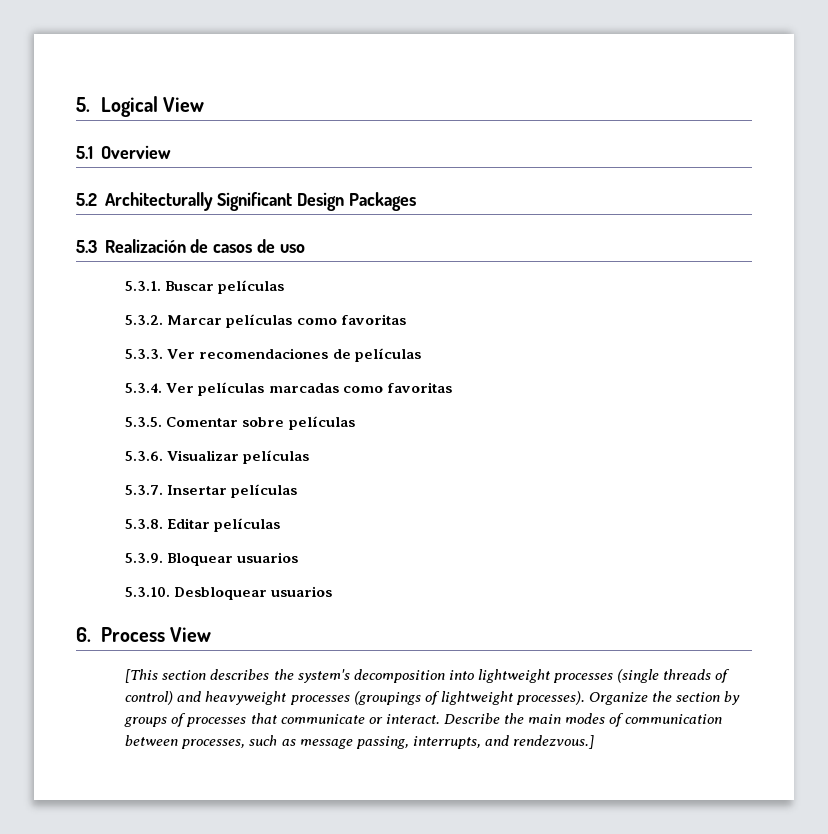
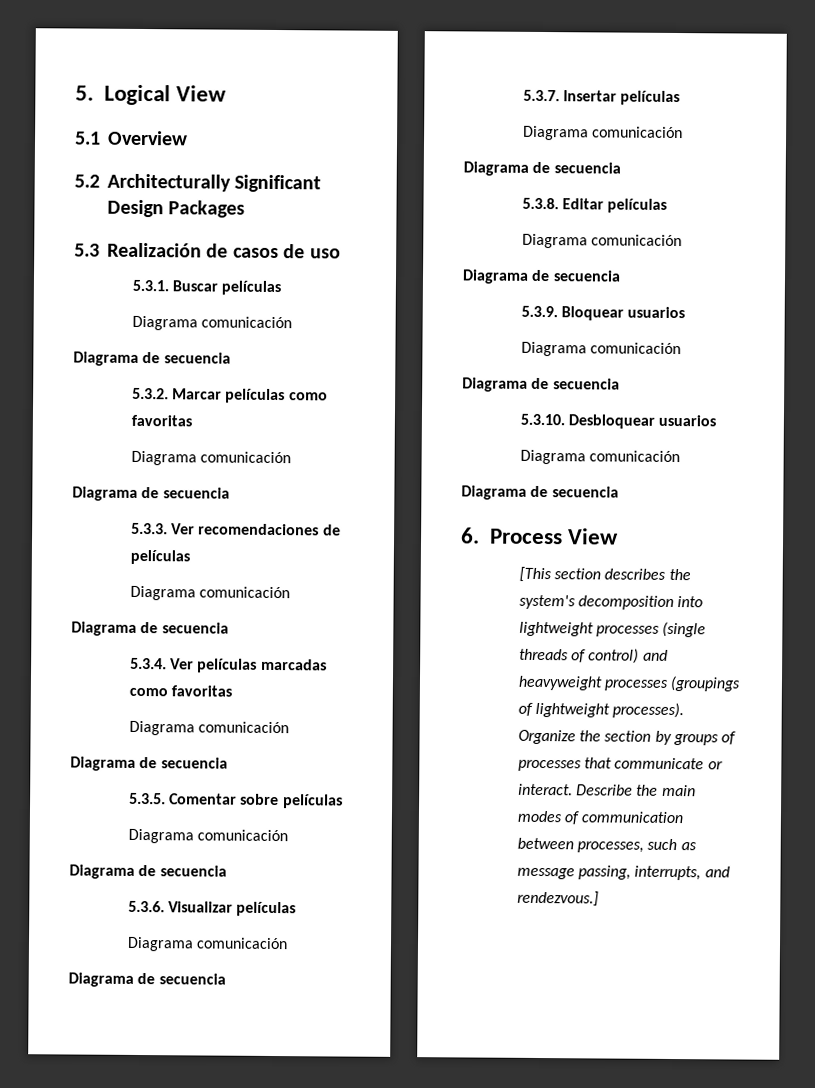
(285, 287) none -> [131,315,292,331] [73,351,231,366] // Diagrama comunicación // Diagrama de secuencia
(406, 319) none -> [130,450,291,466] [72,486,230,501] // Diagrama comunicación // Diagrama de secuencia
(421, 355) none -> [129,585,290,601] [71,621,229,636] // Diagrama comunicación // Diagrama de secuencia
(452, 387) none -> [128,720,289,736] [70,756,228,771] // Diagrama comunicación // Diagrama de secuencia
[125,450,310,464] [125,484,298,498] [125,518,281,532] [125,552,299,566] [125,586,333,600] 5.3.6. Visualizar películas // 5.3.7. Insertar películas // 5.3.8. Editar películas // 5.3.9. Bloquear usuarios // 5.3.10. Desbloquear usuarios -> [127,828,288,844] [69,864,227,879] [127,900,297,917] [126,936,288,952] [68,972,226,987] [522,89,681,106] [522,125,683,141] [463,161,621,176] [521,197,668,213] [521,233,682,249] [462,269,621,284] [520,305,686,321] [520,341,681,357] [462,377,620,392] [519,413,717,429] [519,449,680,465] [461,485,619,500] Diagrama comunicación // Diagrama de secuencia // 5.3.6. Visualizar películas // Diagrama comunicación // Diagrama de secuencia // 5.3.7. Insertar películas // Diagrama comunicación // Diagrama de secuencia // 5.3.8. Editar películas // Diagrama comunicación // Diagrama de secuencia // 5.3.9. Bloquear usuarios // Diagrama comunicación // Diagrama de secuencia // 5.3.10. Desbloquear usuarios // Diagrama comunicación // Diagrama de secuencia

